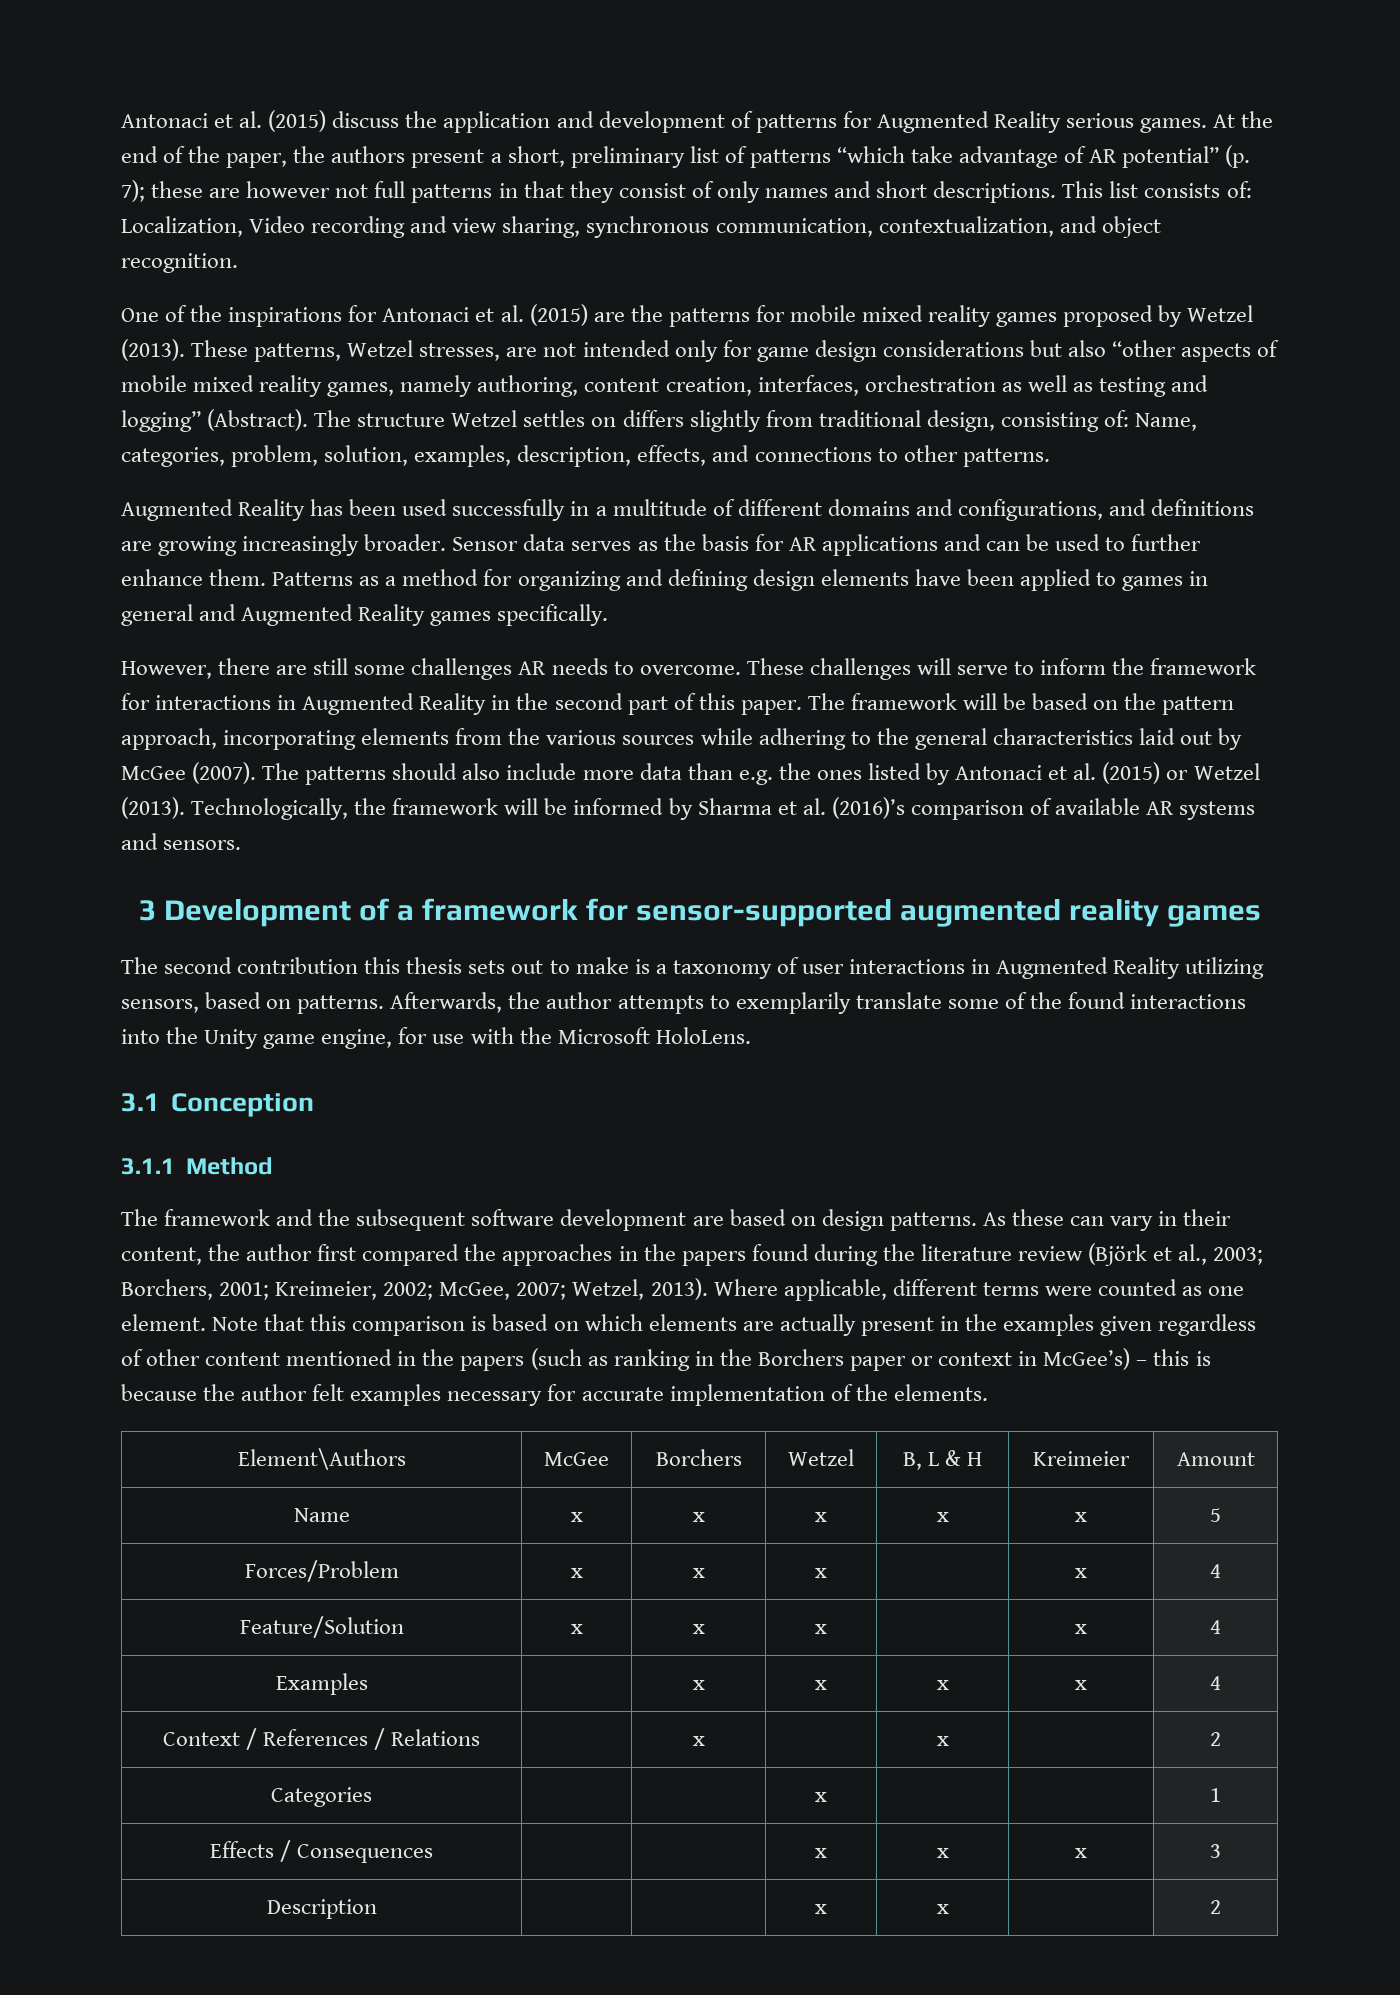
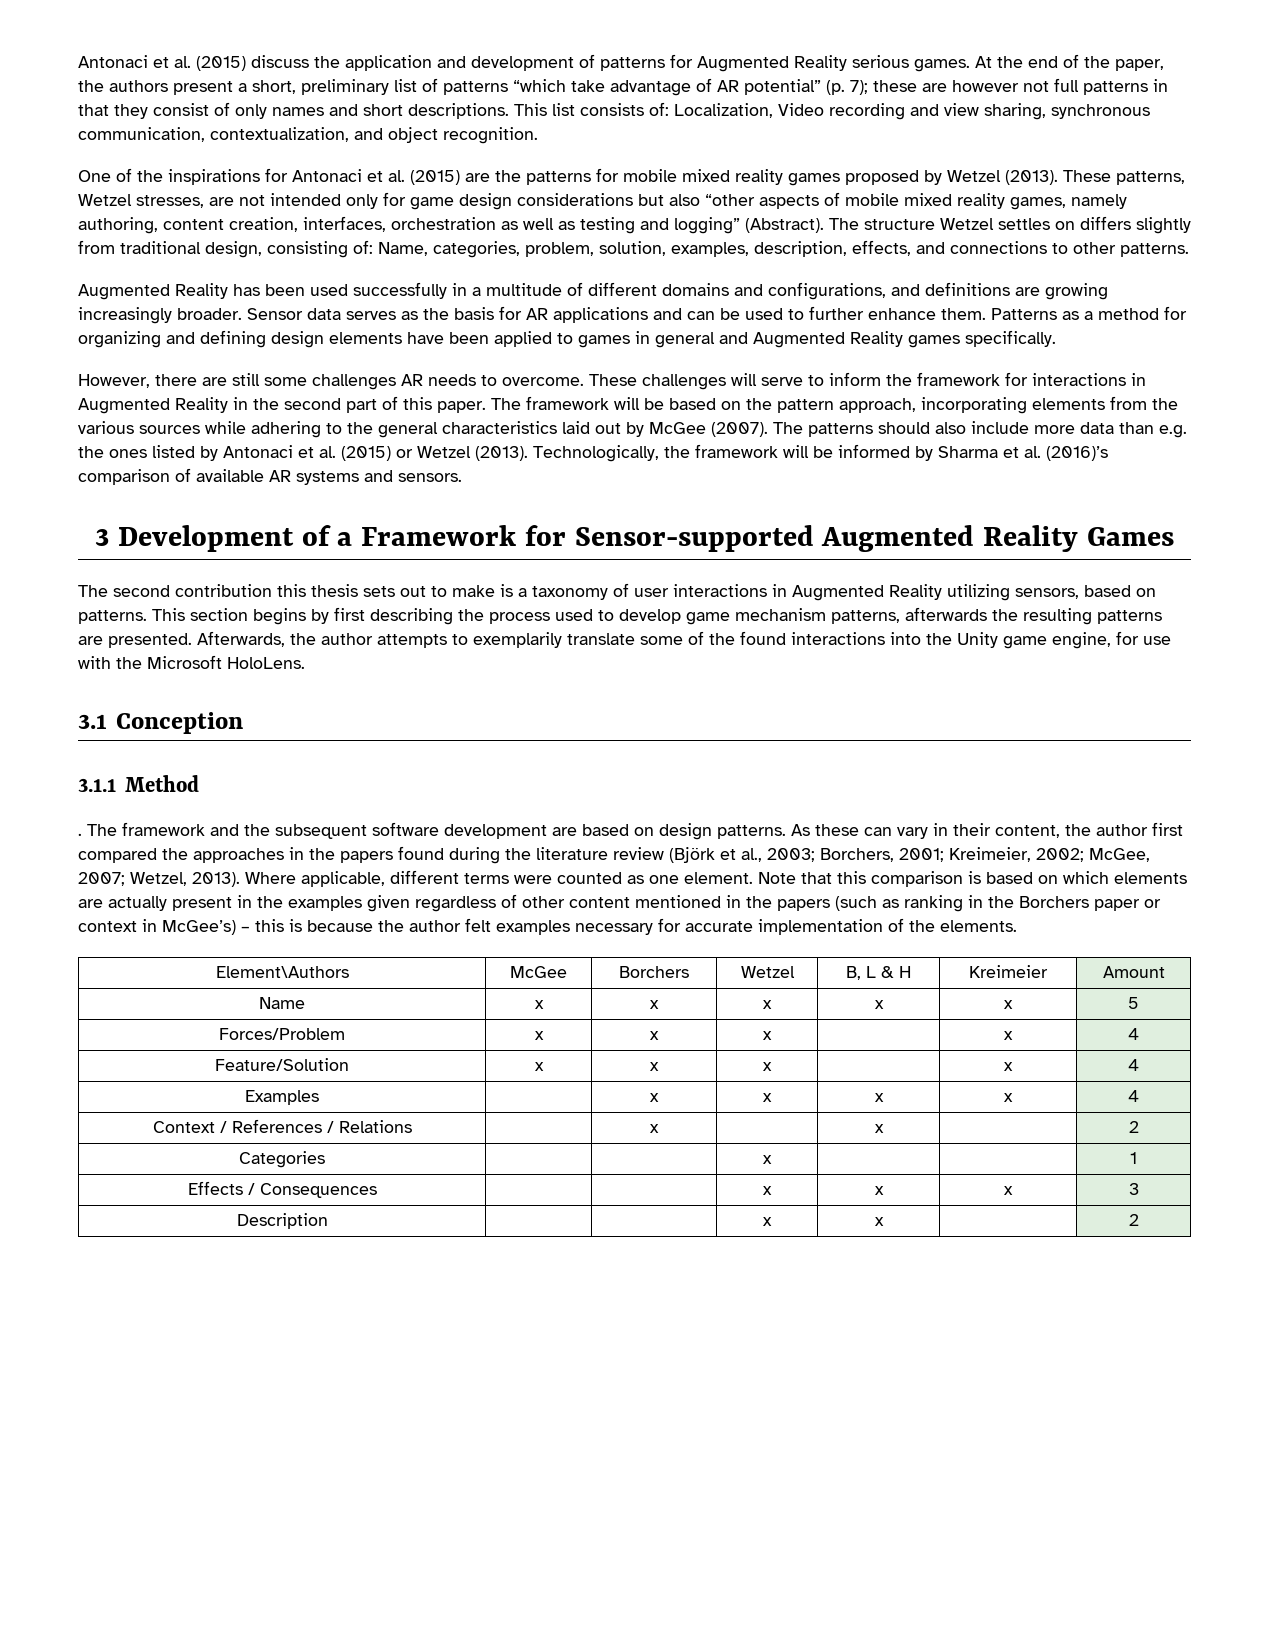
[422,898,1261,927] framework for sensor-supported augmented reality games -> [361,525,1174,552] Framework for Sensor-supported Augmented Reality Games
(385, 1004) none -> [152,607,1162,625] [78,633,192,648] This section begins by first describing the process used to develop game mechanism patterns, afterwards the resulting patterns are presented.
(274, 1166) none -> [78,833,82,836] .

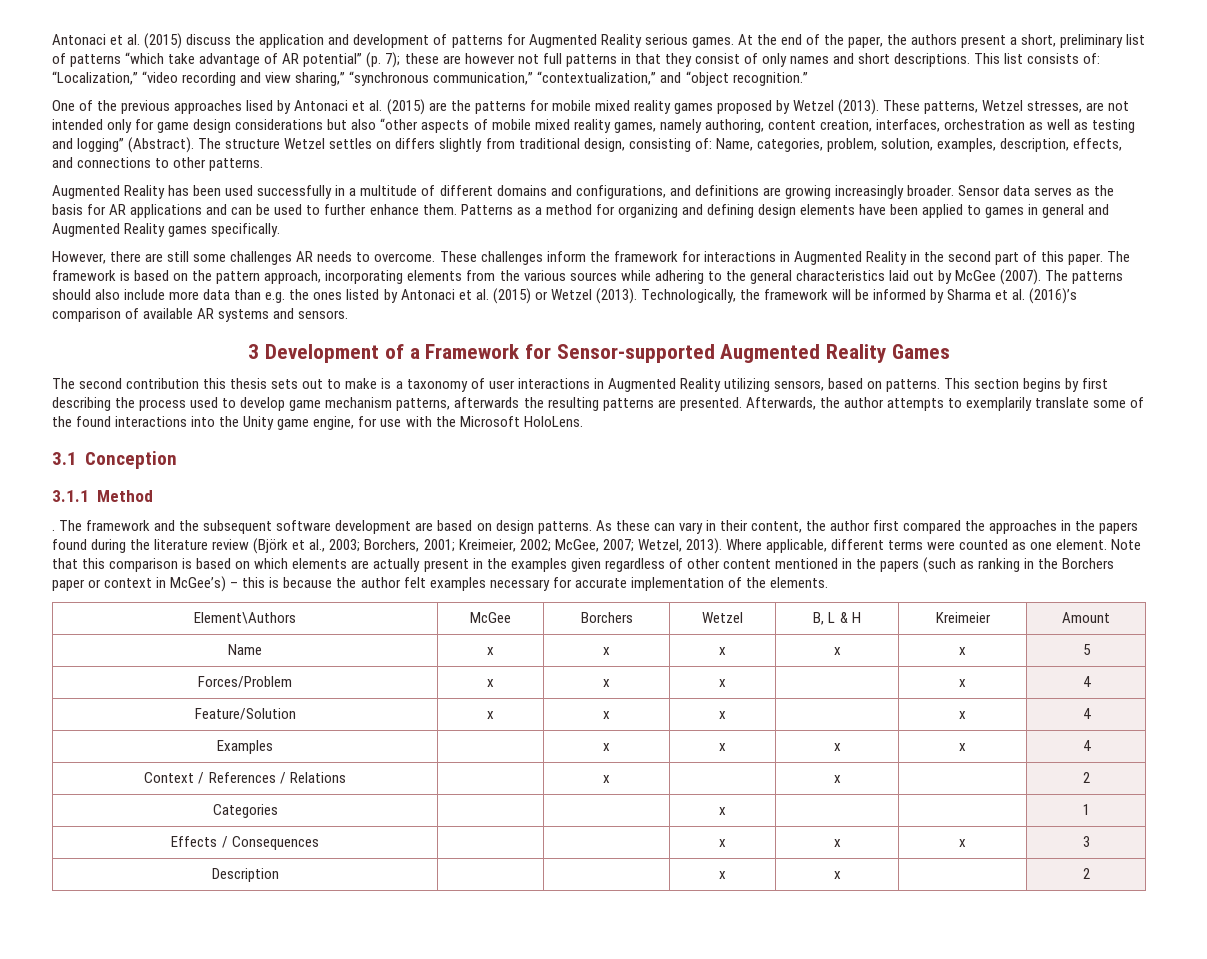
[674,103,824,118] Localization, Video -> [52,71,179,85] “Localization,” “video
[984,103,1150,120] [78,127,538,144] sharing, synchronous communication, contextualization, and object recognition. -> [295,71,808,86] sharing,” “synchronous communication,” “contextualization,” and “object recognition.”
[168,168,288,185] inspirations for -> [121,100,292,114] previous approaches lised by
[731,373,824,386] will serve to -> (543, 258) none
[614,397,664,410] will be -> [120,270,131,281] is

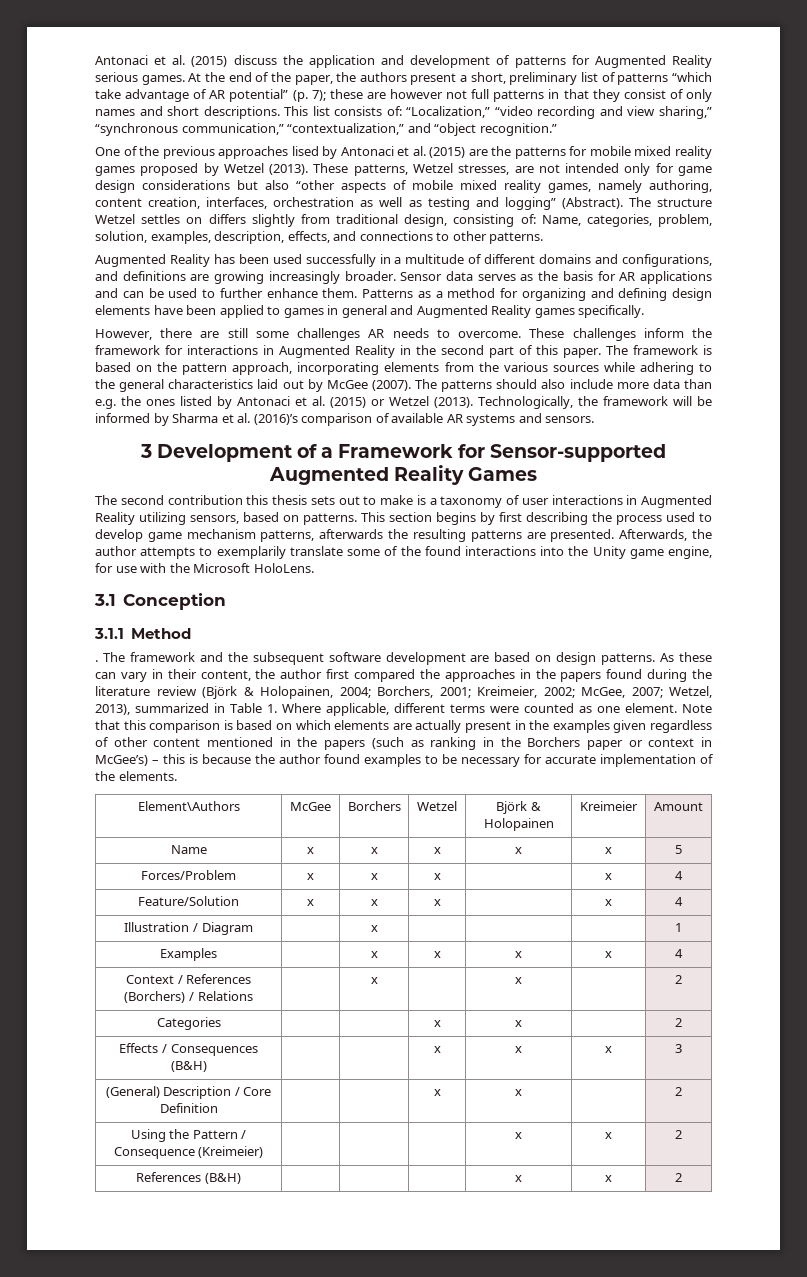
[292,539,361,552] et al., 2003; -> [243,686,371,699] & Holopainen, 2004;
[685,538,722,554] 2013). -> [95,703,277,715] 2013), summarized in Table 1.
[403,577,486,591] felt examples -> [324,754,457,767] found examples to be
[813,612,861,625] B, L & H -> [496,801,541,814] [483,818,554,831] Björk & Holopainen
(1091, 713) none -> [124,922,253,935] [370,925,378,932] [675,923,682,932] // Illustration / Diagram | | x | | | | 1
(276, 777) none -> [124,991,186,1003] (Borchers)
[1082,804,1090,815] | | 1 -> [515,1020,522,1027] [675,1018,682,1027] x | | 2
(319, 843) none -> [170,1061,207,1072] (B&H)
(1090, 841) none -> [105,1086,160,1098] (General)
[719,871,726,879] [833,871,841,879] [1082,868,1090,879] | | | x | x | | 2 -> [234,1087,272,1096] [159,1103,218,1113] [433,1089,441,1096] [515,1089,522,1096] [675,1087,682,1096] [130,1129,247,1142] [113,1146,264,1159] [515,1132,522,1139] [605,1132,612,1139] [675,1130,682,1139] [136,1172,241,1184] [515,1175,522,1182] [605,1175,612,1182] [675,1173,682,1182] / Core Definition | | | x | x | | 2 // Using the Pattern / Consequence (Kreimeier) | | | | x | x | 2 // References (B&H) | | | | x | x | 2

